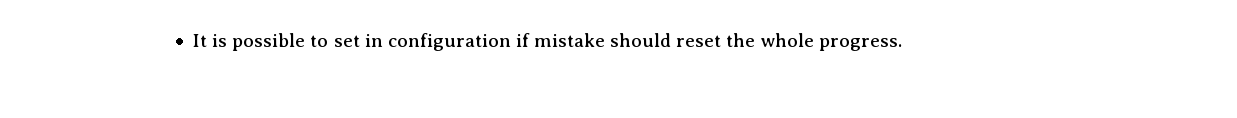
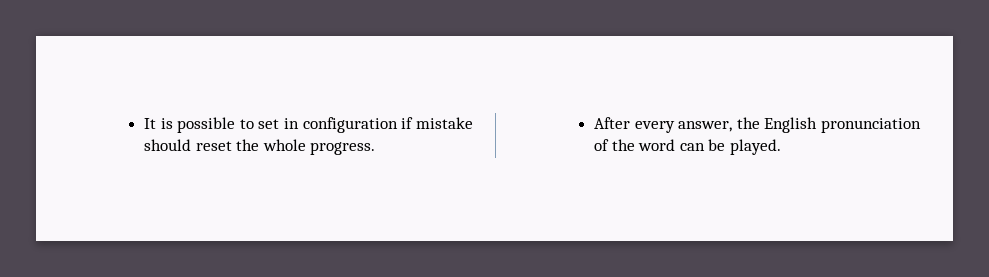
(902, 44) none -> [594,117,922,133] [594,139,782,155] // After every answer, the English pronunciation of the word can be played.

